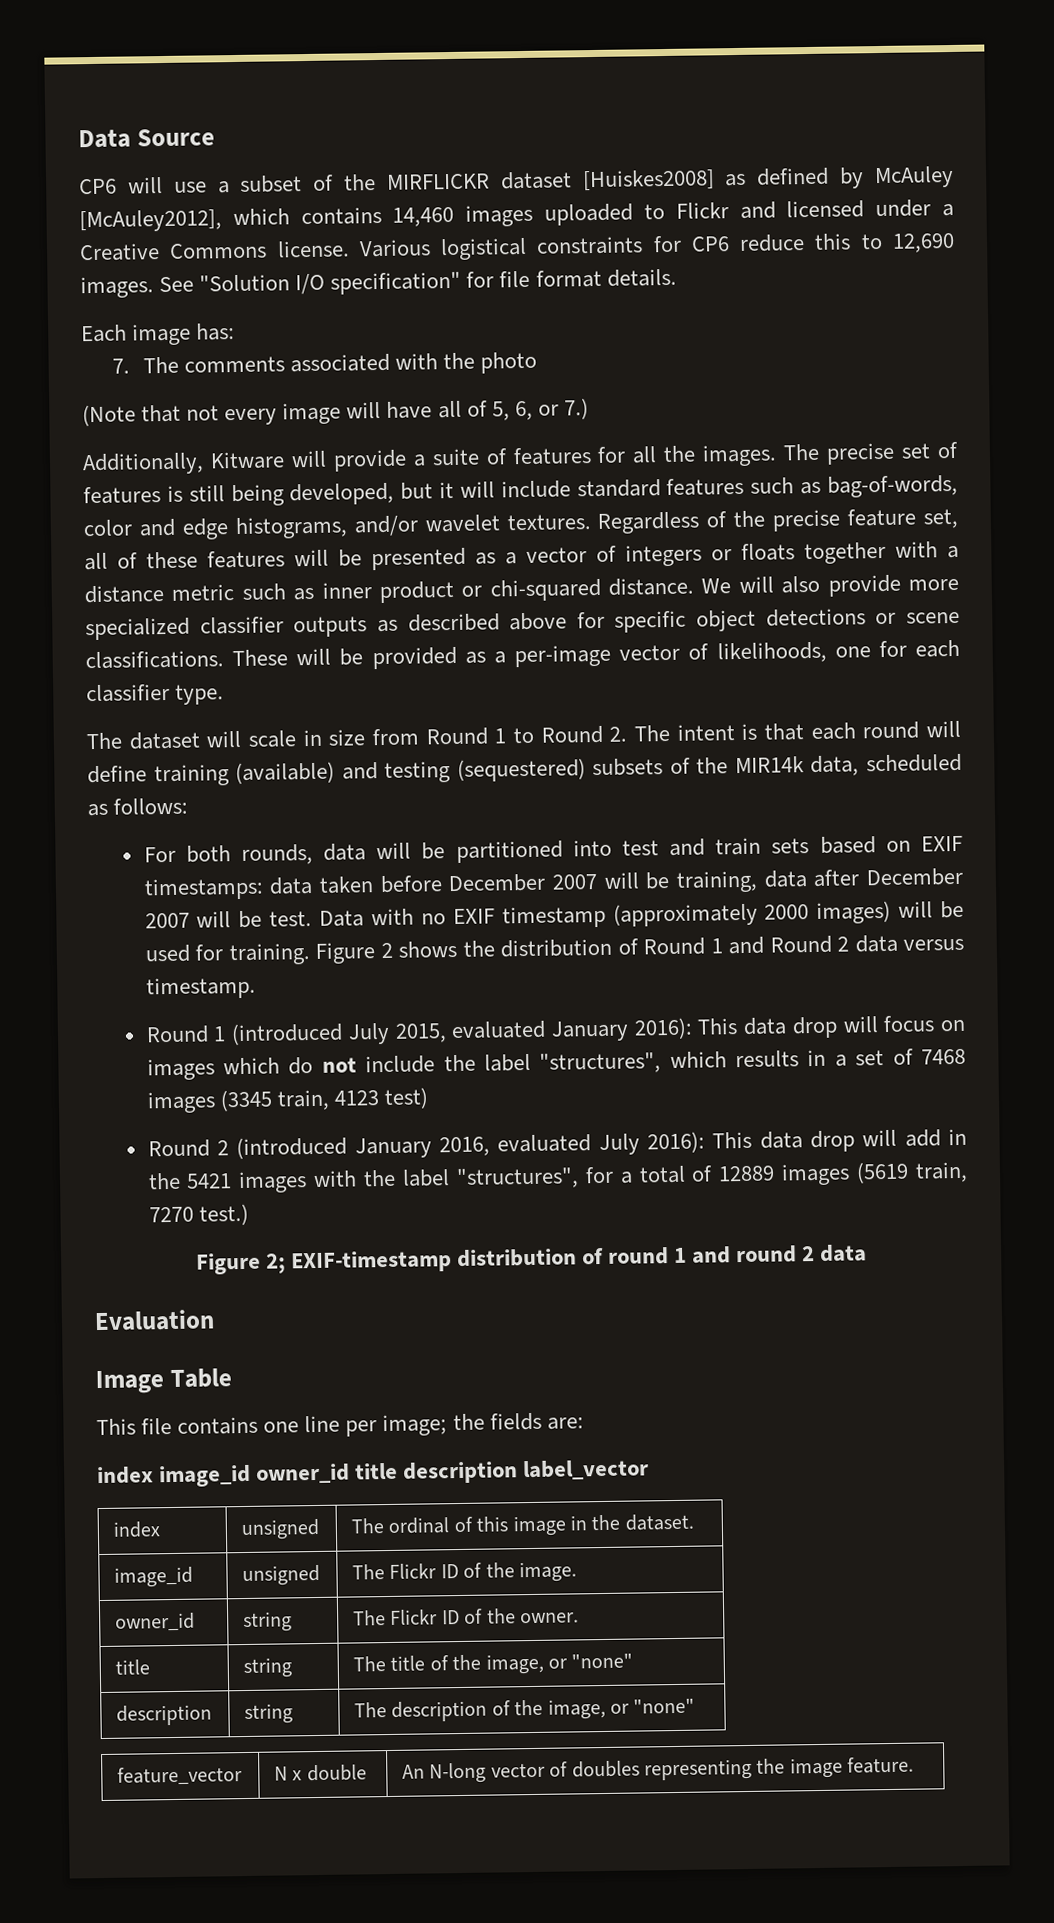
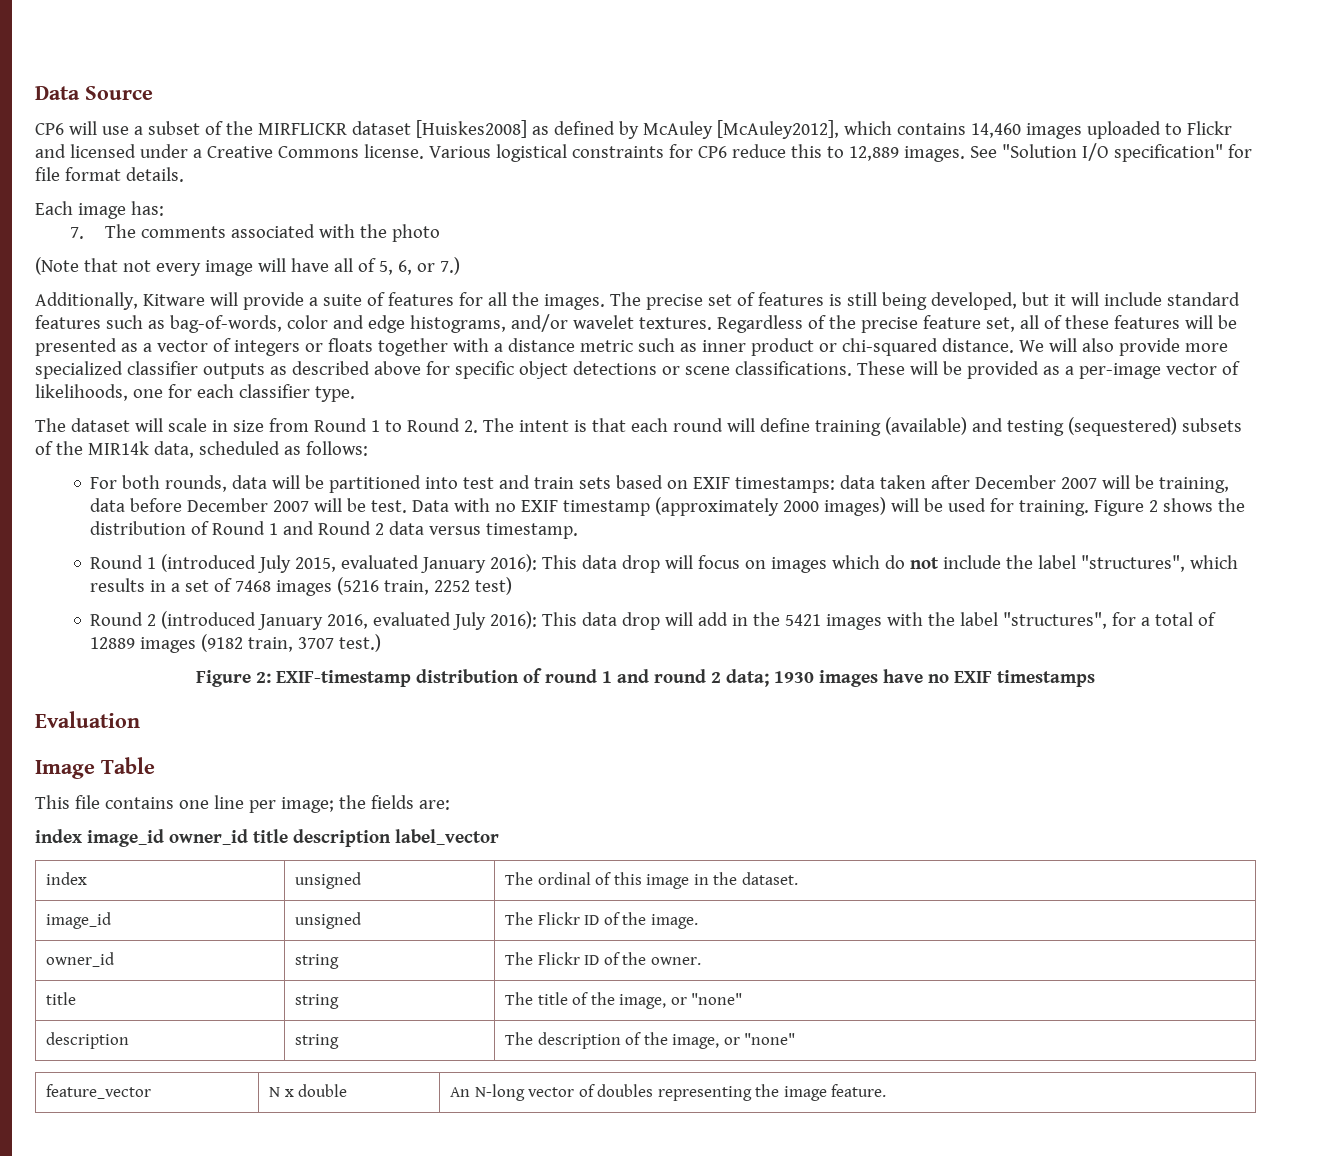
[891,232,955,253] 12,690 -> [848,146,899,161] 12,889
[379,875,443,894] before -> [931,475,971,489] after
[813,869,860,887] after -> [130,498,183,512] before
[219,1089,379,1112] (3345 train, 4123 -> [337,577,471,595] (5216 train, 2252
[856,1161,969,1184] [148,1206,194,1223] (5619 train, 7270 -> [201,634,335,652] (9182 train, 3707
[265,1253,286,1274] 2; -> [256,672,272,683] 2:
[819,1244,868,1262] data -> [725,669,1095,687] data; 1930 images have no EXIF timestamps

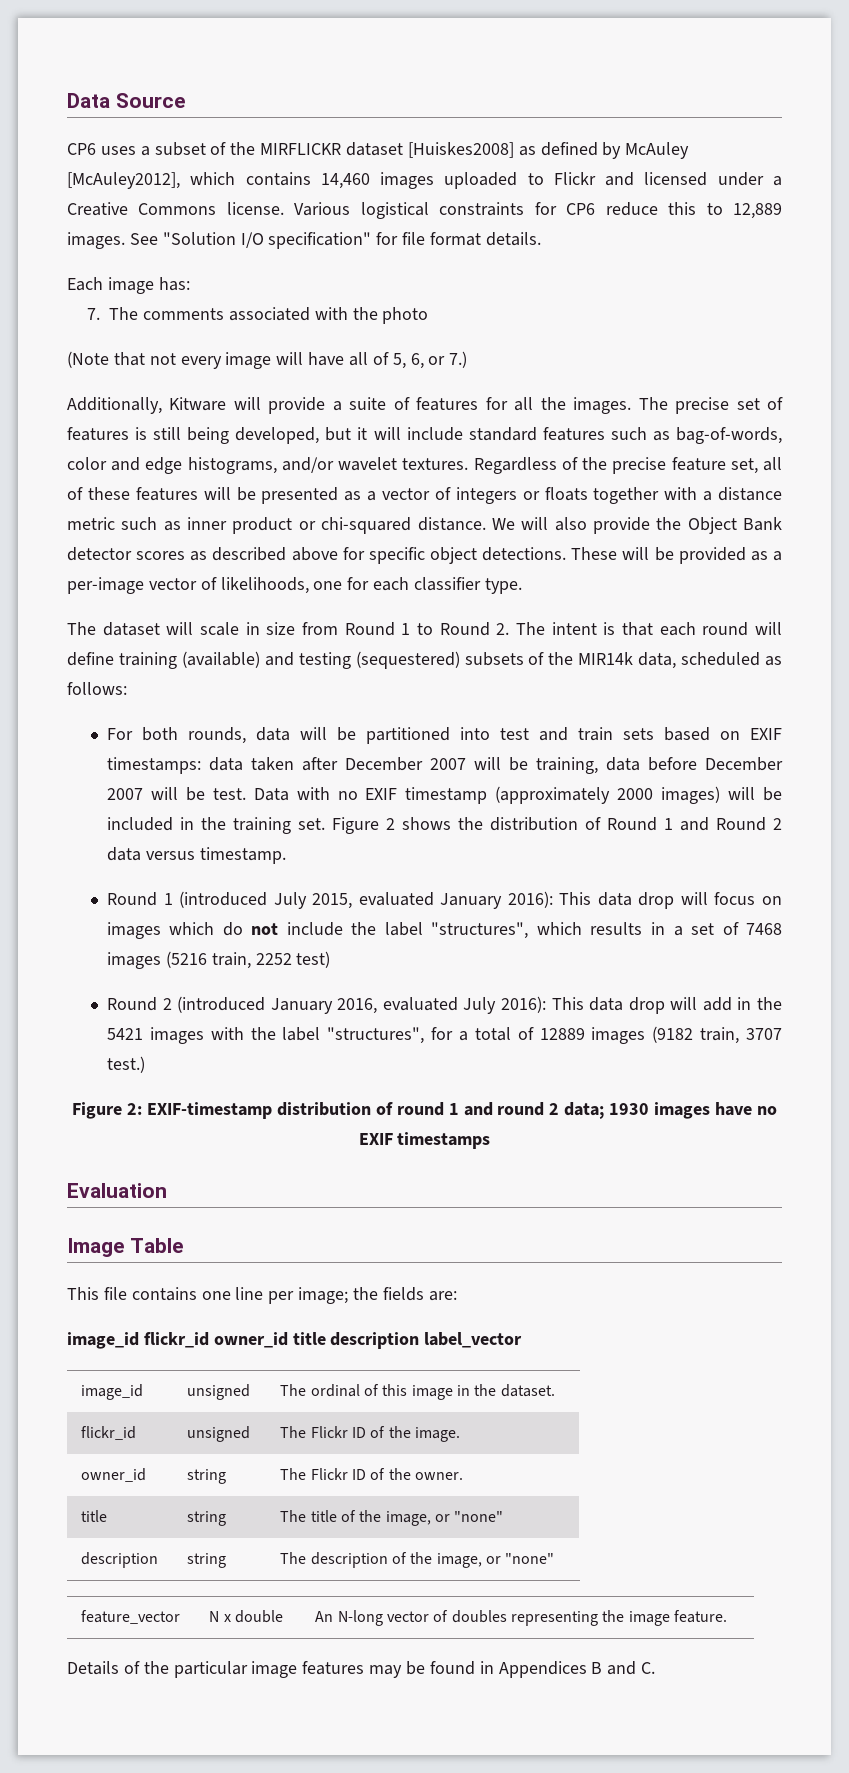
[68,121,129,135] will use -> [100,146,136,155] uses
[1184,343,1228,352] [35,361,265,379] more specialized classifier outputs -> [656,517,782,534] [67,547,186,561] the Object Bank detector scores
[572,361,852,376] detections or scene classifications. -> [482,547,567,561] detections.
[948,498,1090,516] used for training. -> [106,817,325,834] included in the training set.
[35,829,164,847] index image_id -> [67,1332,209,1349] image_id flickr_id
[46,872,88,885] index -> [81,1384,144,1400] image_id
[46,912,112,929] image_id -> [81,1426,137,1440] flickr_id
(887, 1090) none -> [67,1661,656,1678] // Details of the particular image features may be found in Appendices B and C.

